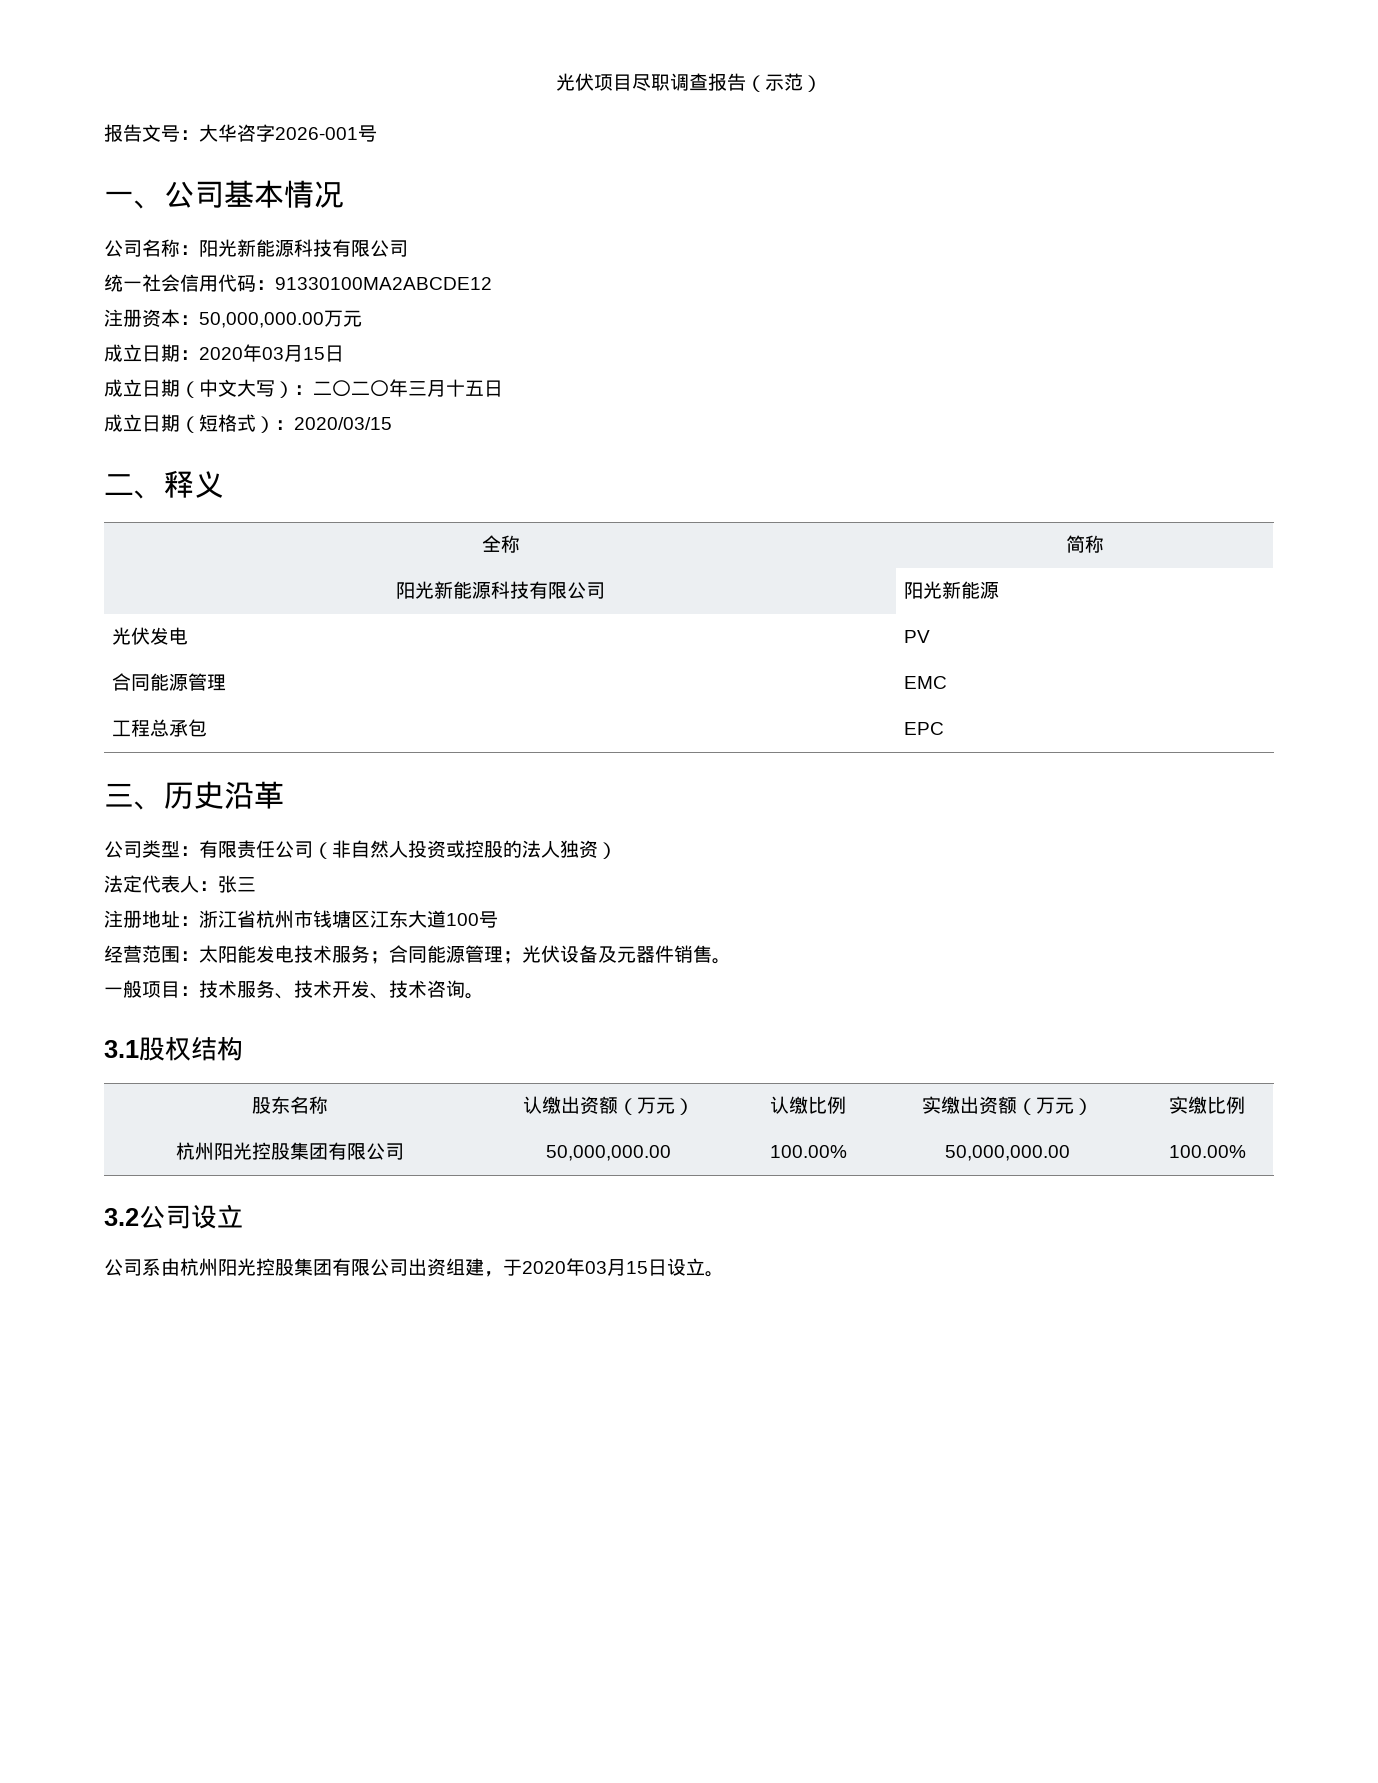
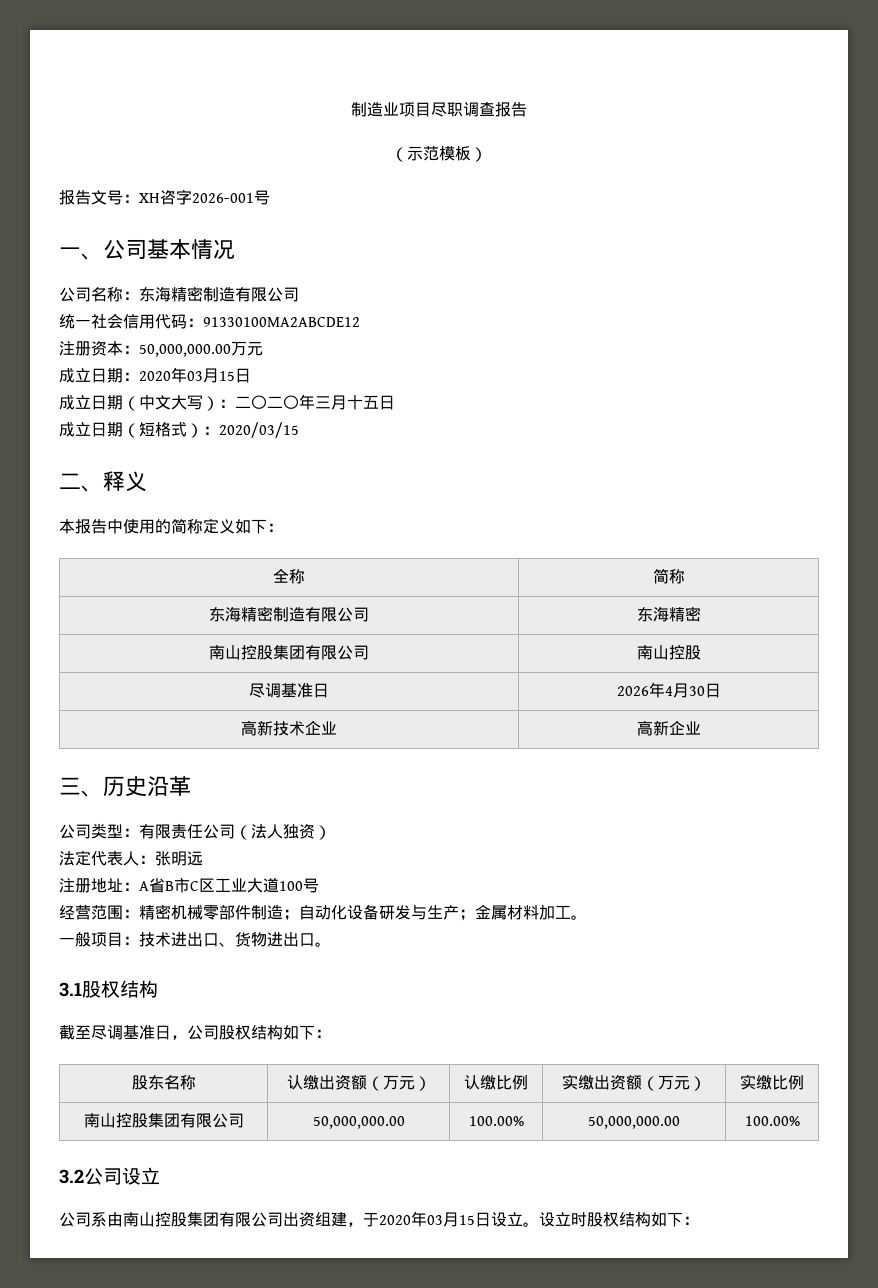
[556,73,594,91] 光伏 -> [351,102,399,117] 制造业
[746,73,803,92] （示范 -> [391,146,471,162] // （示范模板
[199,124,237,142] 大华 -> [139,193,160,203] XH
[199,239,332,257] 阳光新能源科技 -> [139,286,235,302] 东海精密制造
(224, 484) none -> [59,518,283,534] // 本报告中使用的简称定义如下：
[396,581,605,599] [904,581,1000,599] [112,627,189,645] [904,630,931,643] [112,673,227,691] [904,676,948,689] [112,719,208,737] [904,722,945,735] 阳光新能源科技有限公司 | 阳光新能源 // 光伏发电 | PV // 合同能源管理 | EMC // 工程总承包 | EPC -> [209,606,369,622] [636,606,701,622] [209,645,369,660] [636,645,701,660] [249,683,329,698] [616,682,721,698] [241,720,337,736] [636,720,701,736] 东海精密制造有限公司 | 东海精密 // 南山控股集团有限公司 | 南山控股 // 尽调基准日 | 2026年4月30日 // 高新技术企业 | 高新企业
[332,840,522,858] 非自然人投资或控股的 -> (251, 832) none
[237,877,256,892] 三 -> [171,851,203,866] 明远
[199,910,408,928] 浙江省杭州市钱塘区江东 -> [139,877,247,893] A省B市C区工业
[199,945,731,964] [104,980,484,999] [104,1036,243,1061] 太阳能发电技术服务；合同能源管理；光伏设备及元器件销售。 // 一般项目：技术服务、技术开发、技术咨询。 // 3.1股权结构 -> [139,904,587,921] [59,931,331,947] [59,980,158,998] [59,1025,331,1040] 精密机械零部件制造；自动化设备研发与生产；金属材料加工。 // 一般项目：技术进出口、货物进出口。 // 3.1股权结构 // 截至尽调基准日，公司股权结构如下：
[176,1142,252,1160] 杭州阳光 -> [83,1113,116,1128] 南山
[180,1258,256,1276] 杭州阳光 -> [123,1212,155,1227] 南山
(724, 1274) none -> [539,1212,699,1227] 设立时股权结构如下：

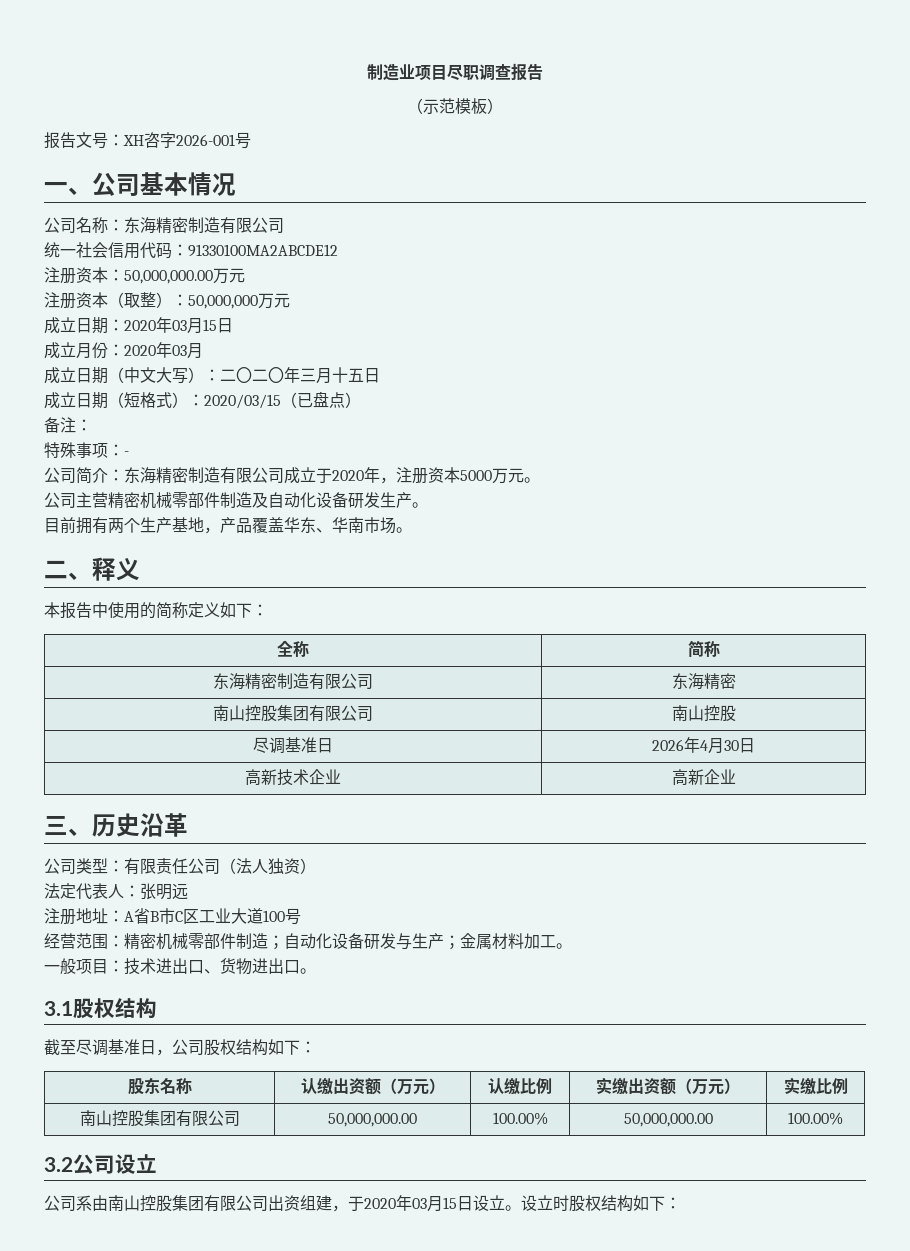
(263, 349) none -> [44,292,290,309] // 注册资本（取整）：50,000,000万元
(251, 375) none -> [44,342,203,359] // 成立月份：2020年03月
(299, 430) none -> [281,391,361,408] [44,417,92,433] [44,442,129,458] [44,467,540,484] [44,492,428,509] [44,517,412,534] （已盘点） // 备注： // 特殊事项：- // 公司简介：东海精密制造有限公司成立于2020年，注册资本5000万元。 // 公司主营精密机械零部件制造及自动化设备研发生产。 // 目前拥有两个生产基地，产品覆盖华东、华南市场。

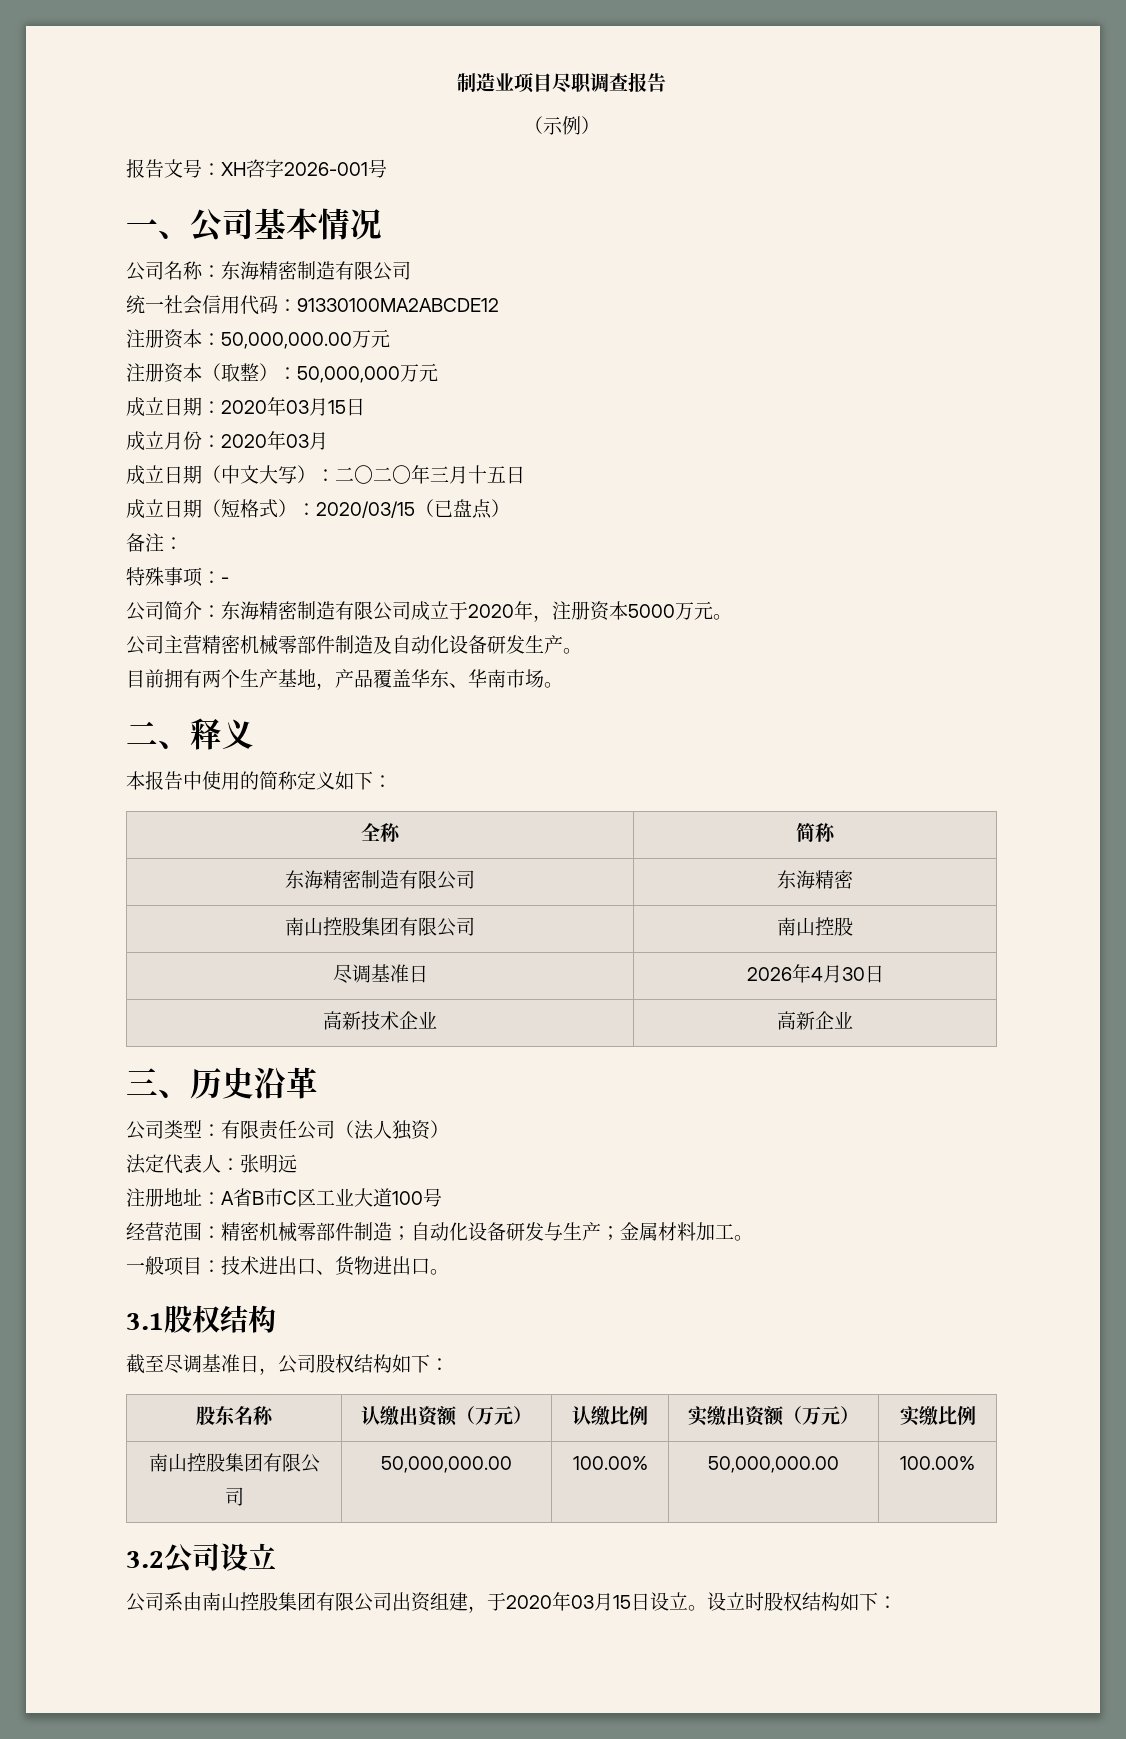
[439,98,487,114] 范模板 -> [561,116,581,135] 例

